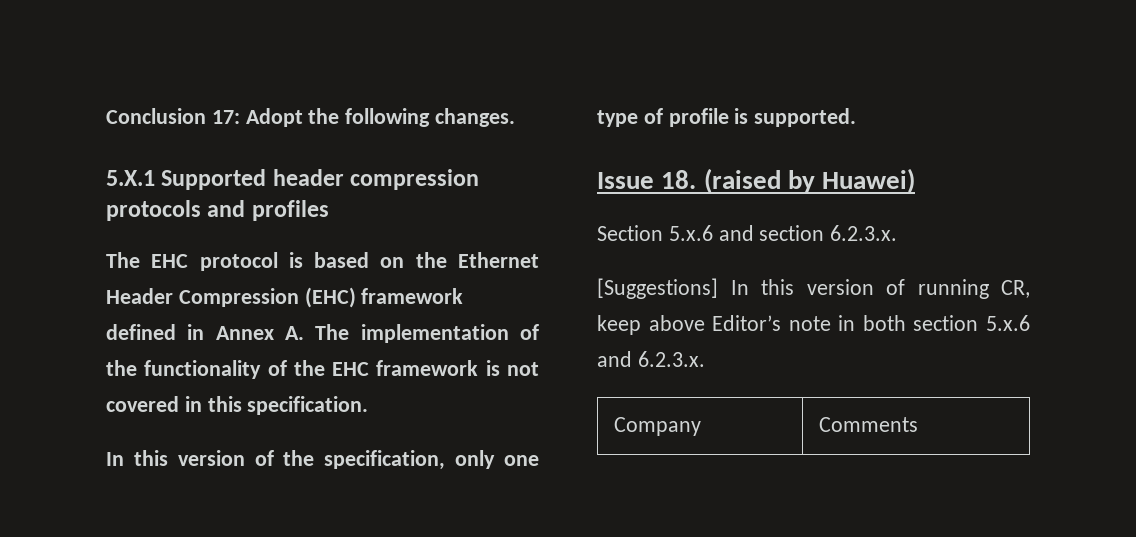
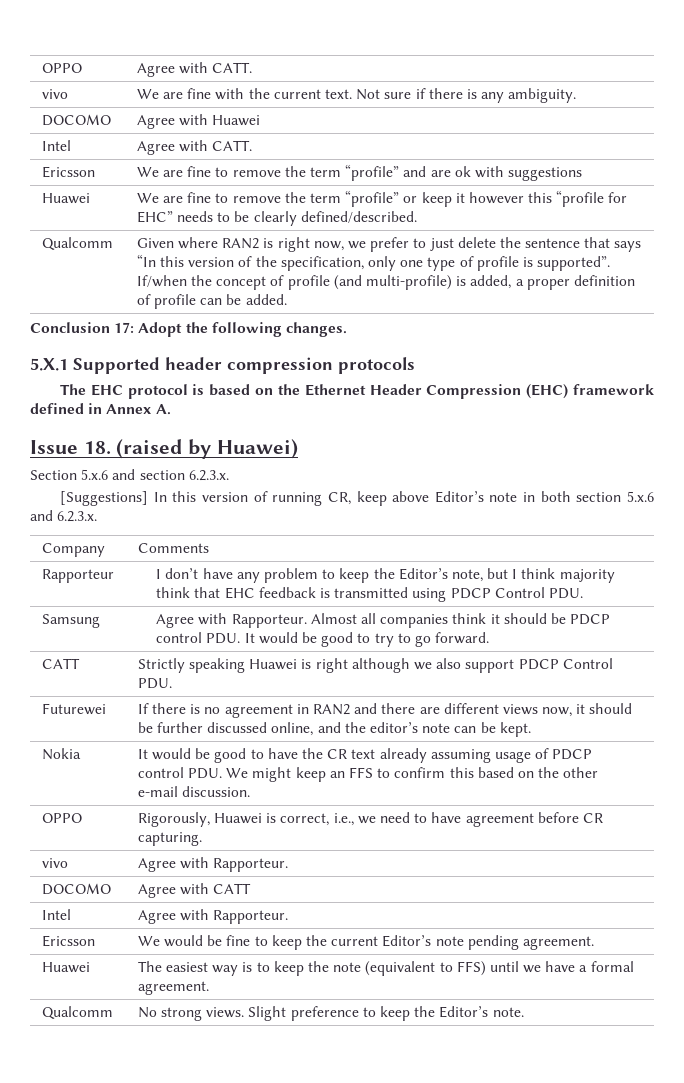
(106, 116) none -> [41,63,82,73] [136,62,253,77] [41,89,68,99] [136,88,577,103] [41,114,111,126] [136,114,261,129] [41,140,71,151] [136,140,253,155] [41,166,95,178] [136,164,583,181] [41,193,90,204] [136,190,628,207] [136,211,417,226] [41,237,113,251] [136,237,642,252] [136,254,611,271] [136,275,635,290] [136,294,287,309] OPPO | Agree with CATT. // vivo | We are fine with the current text. Not sure if there is any ambiguity. // DOCOMO | Agree with Huawei // Intel | Agree with CATT. // Ericsson | We are fine to remove the term “profile” and are ok with suggestions // Huawei | We are fine to remove the term “profile” or keep it however this “profile for EHC” needs to be clearly defined/described. // Qualcomm | Given where RAN2 is right now, we prefer to just delete the sentence that says “In this version of the specification, only one type of profile is supported”. If/when the concept of profile (and multi-profile) is added, a proper definition of profile can be added. //
[207,200,329,221] and profiles -> (415, 365) none
[315,324,539,343] [106,360,539,379] [106,396,369,415] [106,450,539,470] [597,108,857,127] The implementation of the functionality of the EHC framework is not covered in this specification. // In this version of the specification, only one type of profile is supported. -> (171, 409) none
(918, 424) none -> [41,569,114,583] [156,568,615,583] [156,587,583,602] [41,614,100,628] [156,613,611,628] [156,632,490,647] [41,658,80,669] [137,658,613,673] [137,678,172,689] [41,703,106,715] [137,703,633,718] [137,722,531,737] [41,748,81,760] [137,748,593,763] [137,767,599,782] [137,786,251,797] [41,813,82,823] [137,812,603,827] [137,832,202,846] [41,858,68,868] [137,857,289,872] [41,883,111,895] [137,883,252,898] [41,909,71,920] [137,909,289,924] [41,935,95,947] [137,935,594,950] [41,962,90,973] [137,961,634,976] [137,981,209,995] [41,1006,113,1020] [137,1006,524,1021] // Rapporteur | I don’t have any problem to keep the Editor’s note, but I think majority think that EHC feedback is transmitted using PDCP Control PDU. // Samsung | Agree with Rapporteur. Almost all companies think it should be PDCP control PDU. It would be good to try to go forward. // CATT | Strictly speaking Huawei is right although we also support PDCP Control PDU. // Futurewei | If there is no agreement in RAN2 and there are different views now, it should be further discussed online, and the editor’s note can be kept. // Nokia | It would be good to have the CR text already assuming usage of PDCP control PDU. We might keep an FFS to confirm this based on the other e-mail discussion. // OPPO | Rigorously, Huawei is correct, i.e., we need to have agreement before CR capturing. // vivo | Agree with Rapporteur. // DOCOMO | Agree with CATT // Intel | Agree with Rapporteur. // Ericsson | We would be fine to keep the current Editor’s note pending agreement. // Huawei | The easiest way is to keep the note (equivalent to FFS) until we have a formal agreement. // Qualcomm | No strong views. Slight preference to keep the Editor’s note.

